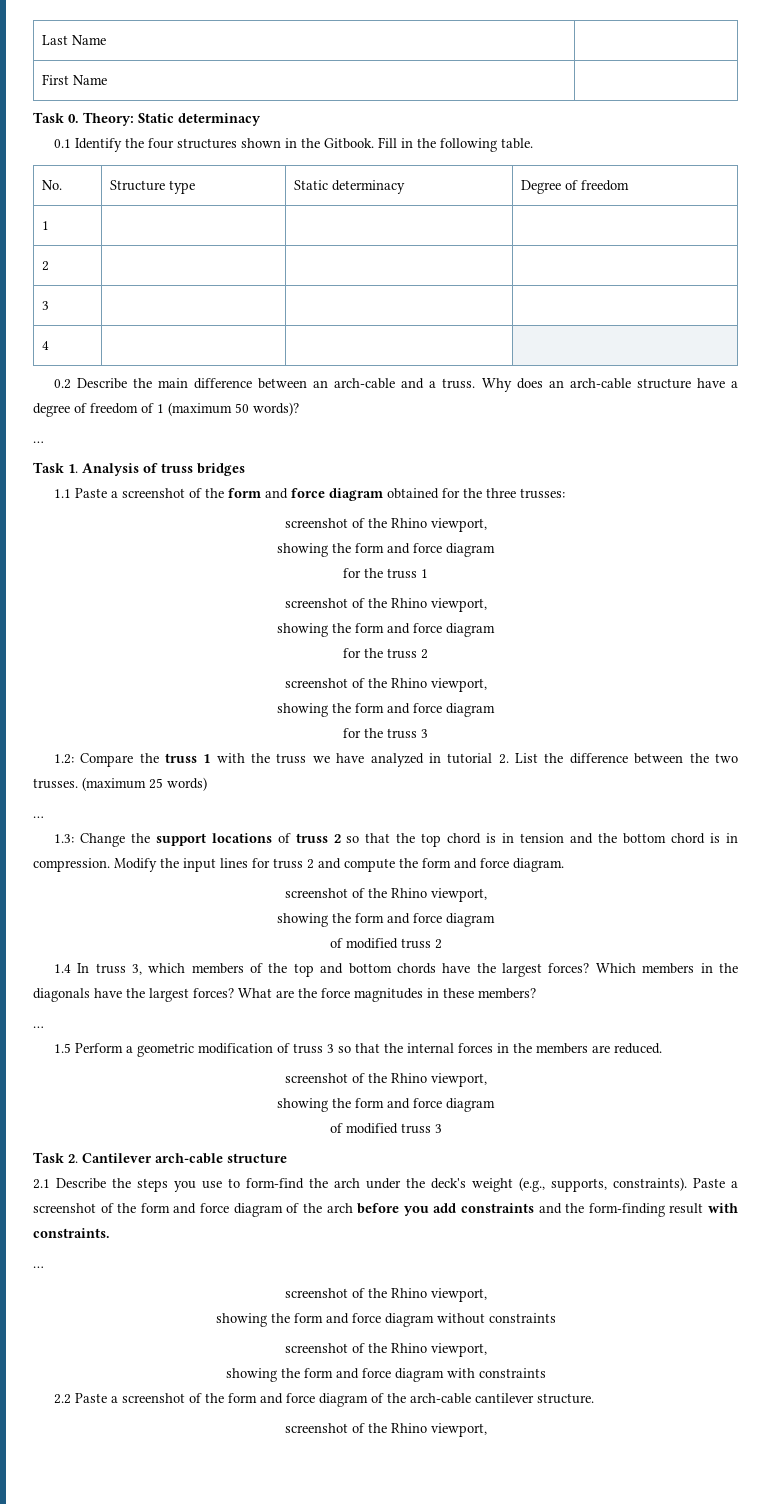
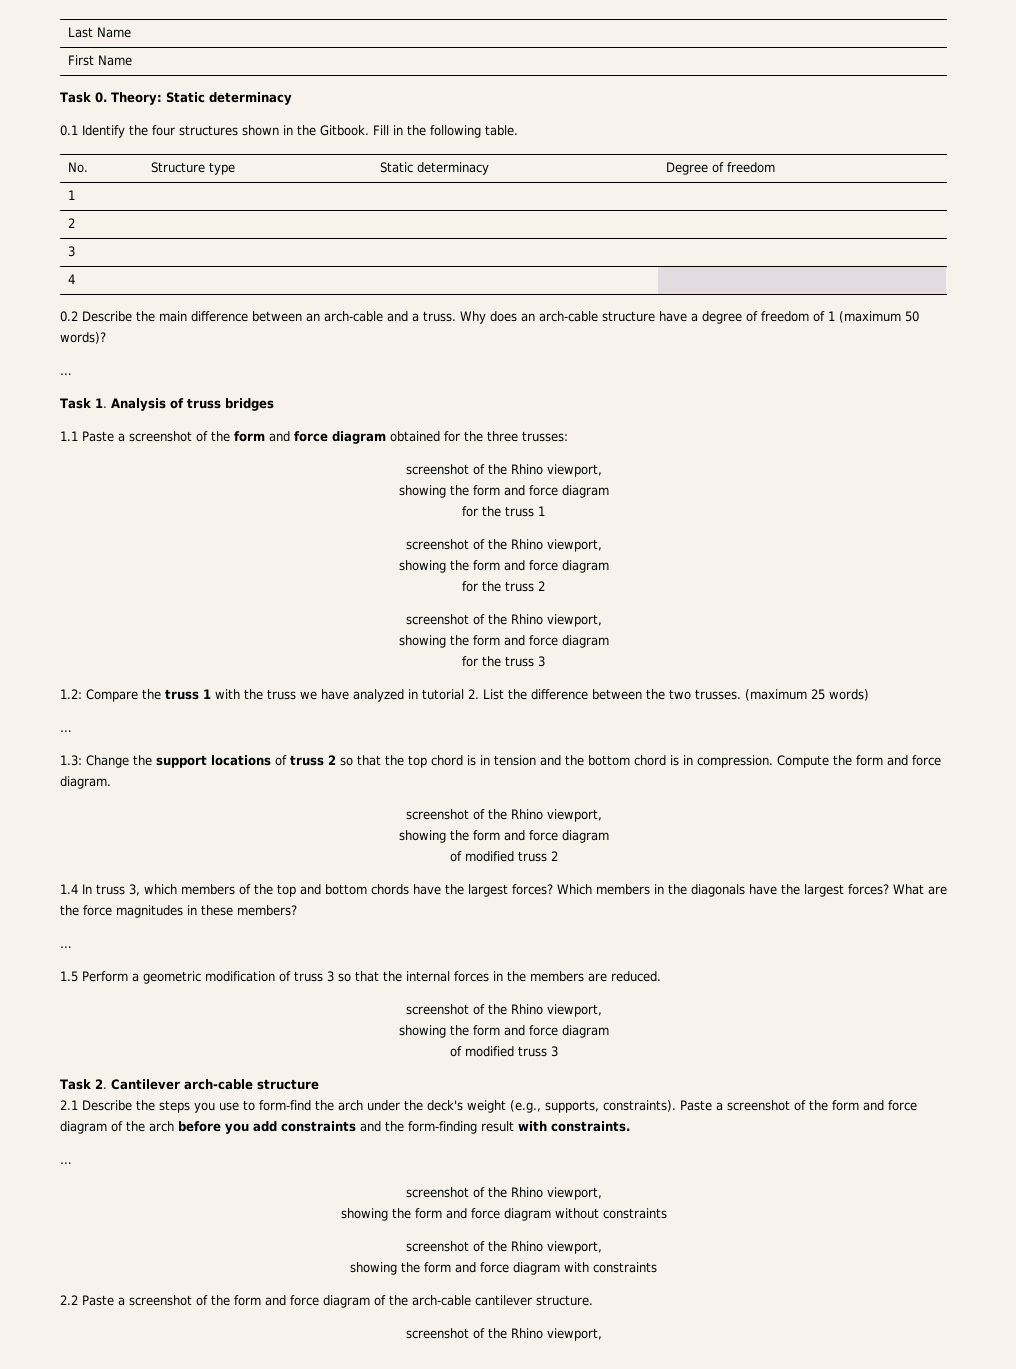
[114,858,395,872] Modify the input lines for truss 2 and compute -> [777,755,829,768] Compute

